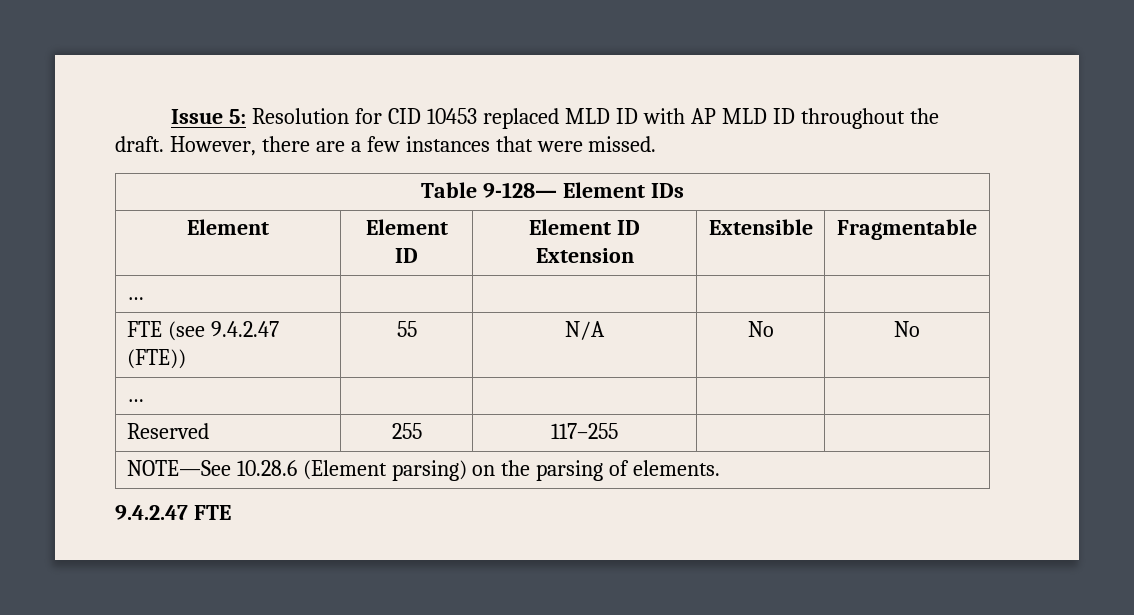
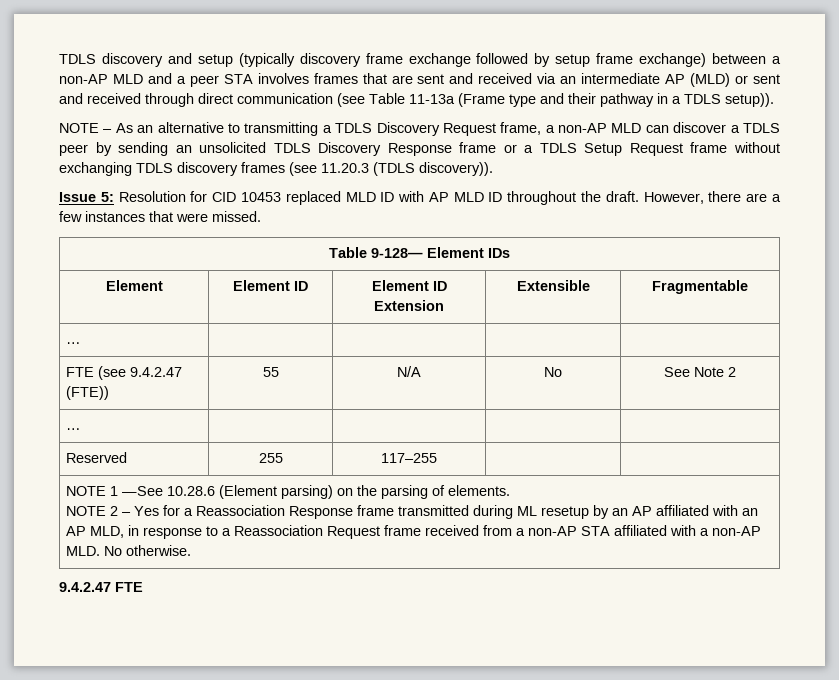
(171, 116) none -> [59,53,782,67] [59,73,781,87] [59,93,774,107] [59,122,781,136] [59,142,780,156] [59,162,493,176] TDLS discovery and setup (typically discovery frame exchange followed by setup frame exchange) between a non-AP MLD and a peer STA involves frames that are sent and received via an intermediate AP (MLD) or sent and received through direct communication (see Table 11-13a (Frame type and their pathway in a TDLS setup)). // NOTE – As an alternative to transmitting a TDLS Discovery Request frame, a non-AP MLD can discover a TDLS peer by sending an unsolicited TDLS Discovery Response frame or a TDLS Setup Request frame without exchanging TDLS discovery frames (see 11.20.3 (TDLS discovery)). //
[894,321,921,337] No -> [664,367,736,377] See Note 2
[126,460,231,476] NOTE—See -> [65,486,163,496] NOTE 1 —See
(721, 468) none -> [65,505,758,519] [65,525,761,539] [65,545,191,556] // NOTE 2 – Yes for a Reassociation Response frame transmitted during ML resetup by an AP affiliated with an AP MLD, in response to a Reassociation Request frame received from a non-AP STA affiliated with a non-AP MLD. No otherwise.

